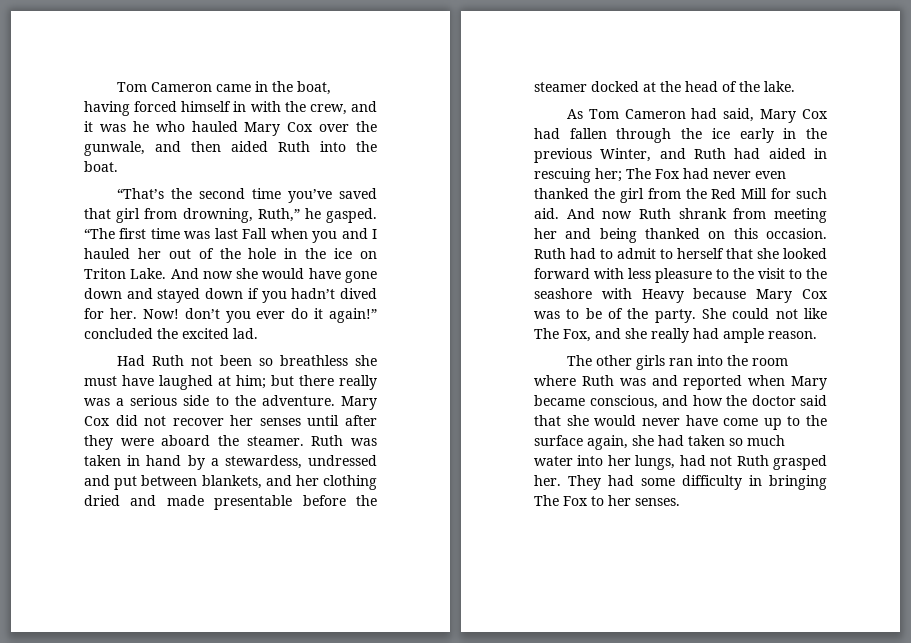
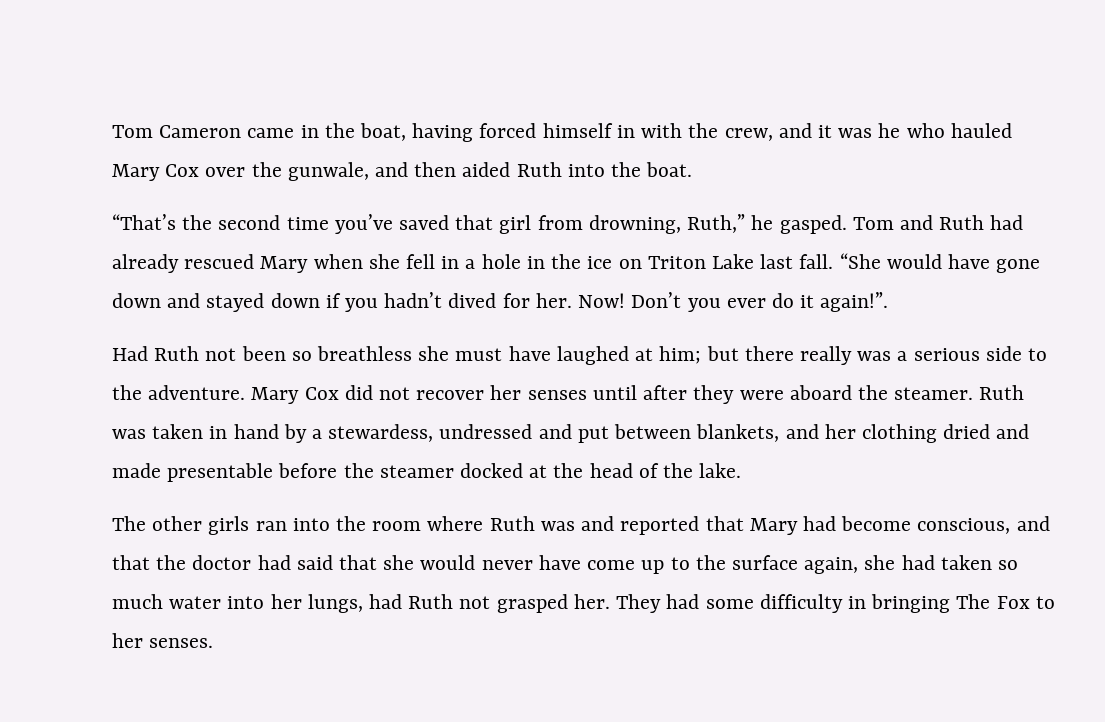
[84,228,378,243] [84,248,241,259] “The first time was last Fall when you and I hauled her out of the -> [852,215,1024,230] [112,254,476,273] Tom and Ruth had already rescued Mary when she fell in a
[130,268,259,279] Lake. And now she -> [711,253,881,269] Lake last fall. “She
[184,308,220,319] don’t -> [631,292,682,308] Don’t
[329,308,377,323] [84,328,258,339] again!” concluded the excited lad. -> [820,292,889,312] again!”.
[566,108,828,123] [534,128,827,143] [534,148,827,163] [534,168,786,183] [534,188,827,203] [534,208,827,223] [534,228,827,243] [534,248,827,259] [534,268,827,283] [534,288,828,303] [534,308,827,323] [534,328,817,343] // As Tom Cameron had said, Mary Cox had fallen through the ice early in the previous Winter, and Ruth had aided in rescuing her; The Fox had never even thanked the girl from the Red Mill for such aid. And now Ruth shrank from meeting her and being thanked on this occasion. Ruth had to admit to herself that she looked forward with less pleasure to the visit to the seashore with Heavy because Mary Cox was to be of the party. She could not like The Fox, and she really had ample reason. -> (742, 470) none
[748,375,827,390] [534,395,585,406] when Mary became -> [705,516,912,535] that Mary had become
[692,395,723,406] how -> [112,555,150,570] that
(796, 400) none -> [257,555,291,570] had
[710,455,769,466] not Ruth -> [408,594,491,609] Ruth not

